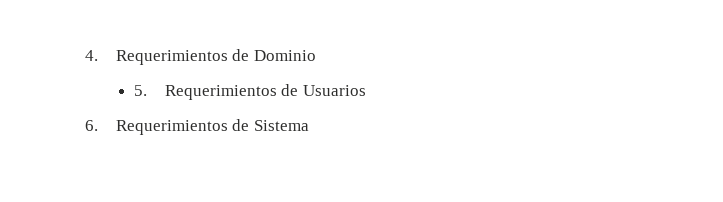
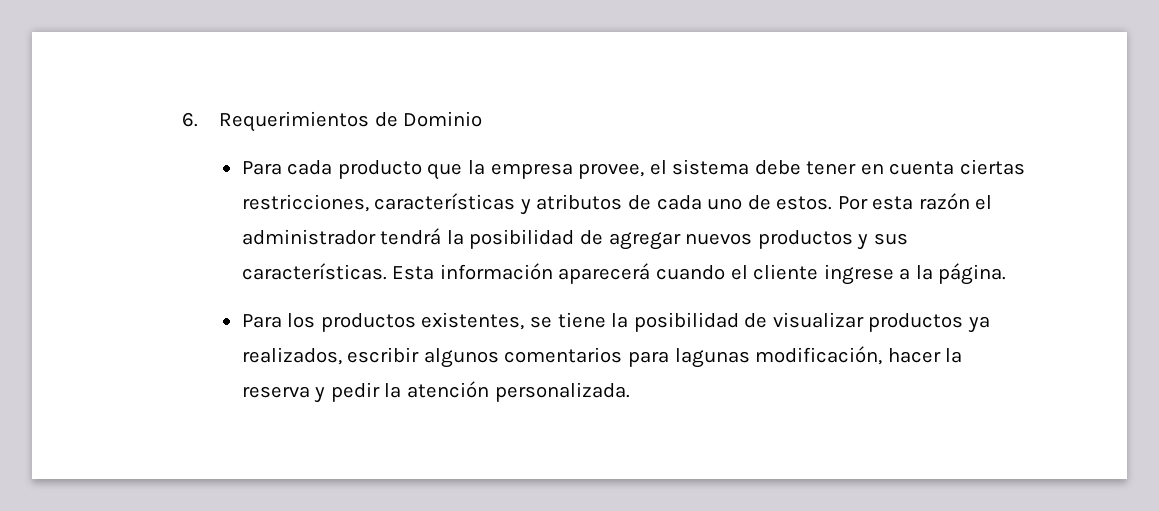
[85,50,99,61] 4. -> [182,112,199,127] 6.
[134,84,366,100] [85,119,309,135] 5. Requerimientos de Usuarios // 6. Requerimientos de Sistema -> [241,159,1025,180] [241,193,993,215] [241,228,908,250] [241,263,1007,285] [241,312,990,333] [241,346,963,368] [241,381,630,403] Para cada producto que la empresa provee, el sistema debe tener en cuenta ciertas restricciones, características y atributos de cada uno de estos. Por esta razón el administrador tendrá la posibilidad de agregar nuevos productos y sus características. Esta información aparecerá cuando el cliente ingrese a la página. // Para los productos existentes, se tiene la posibilidad de visualizar productos ya realizados, escribir algunos comentarios para lagunas modificación, hacer la reserva y pedir la atención personalizada.

